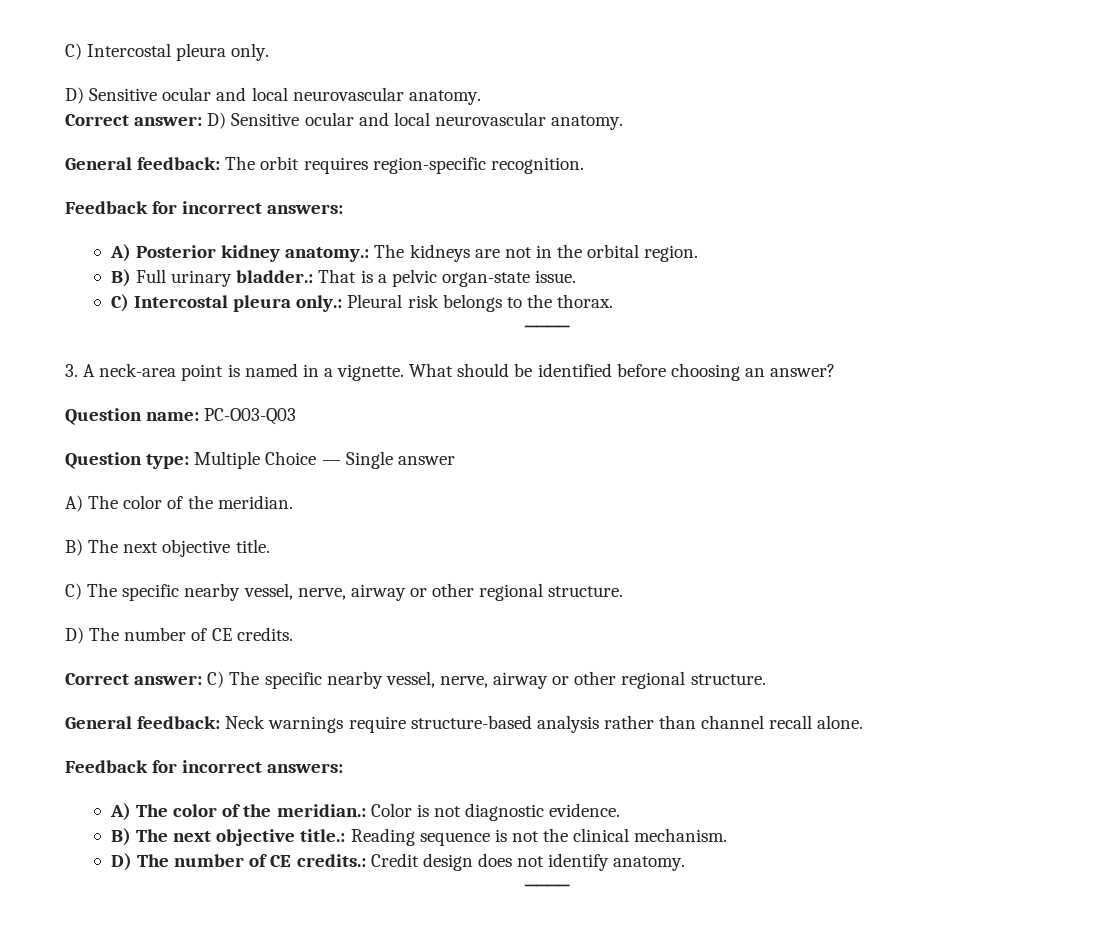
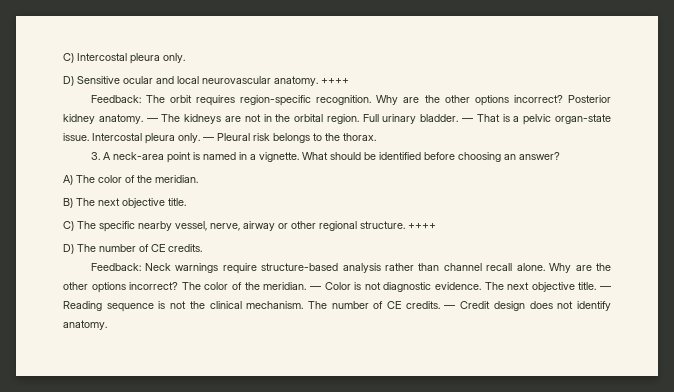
[65,112,624,130] [65,157,221,170] // Correct answer: D) Sensitive ocular and local neurovascular anatomy. // General feedback: -> [321,78,349,84] [90,95,141,103] ++++ // Feedback:
[65,201,344,214] [109,244,370,262] // Feedback for incorrect answers: // A) Posterior kidney anatomy.: -> [376,95,611,106] [63,114,158,124] Why are the other options incorrect? Posterior kidney anatomy. —
[110,269,131,287] // B) -> (359, 119) none
[236,270,314,283] bladder.: -> [420,114,474,122] bladder. —
[110,294,343,312] // C) Intercostal pleura only.: -> [92,133,214,144] Intercostal pleura only. —
[523,325,570,333] // ──── -> (376, 137) none
[65,408,297,425] [65,451,455,469] // Question name: PC-O03-Q03 // Question type: Multiple Choice — Single answer -> (560, 156) none
(624, 591) none -> [408,223,436,229] ++++
[65,671,766,689] [65,716,221,729] Correct answer: C) The specific nearby vessel, nerve, airway or other regional structure. // General feedback: -> [90,263,141,271] Feedback:
[65,760,344,773] [109,803,366,821] // Feedback for incorrect answers: // A) The color of the meridian.: -> [549,263,611,273] [63,282,321,293] Why are the other options incorrect? The color of the meridian. —
[110,828,346,846] // B) The next objective title.: -> [484,282,611,292] The next objective title. —
[110,853,366,871] // D) The number of CE credits.: -> [307,301,456,309] The number of CE credits. —
[523,884,570,892] // ──── -> (107, 325) none

